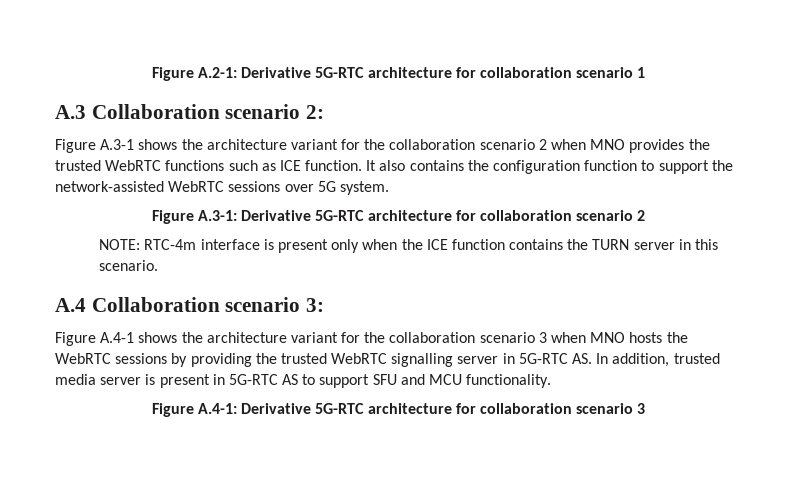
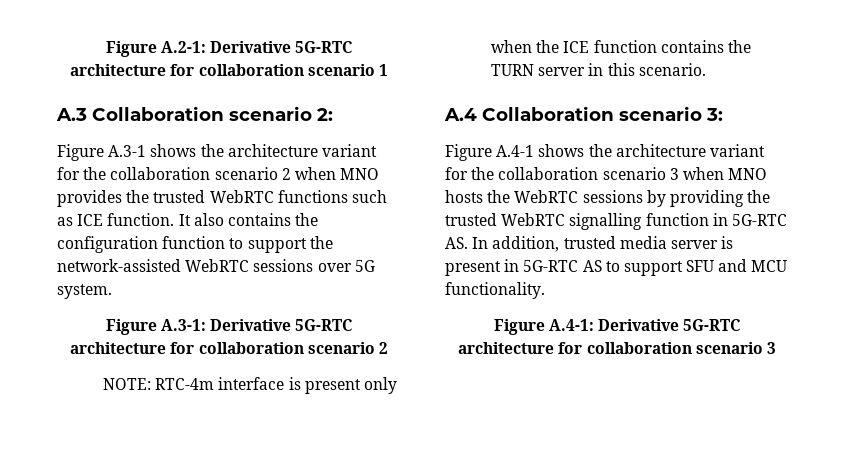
[457,356,499,364] server -> [645,213,709,226] function

